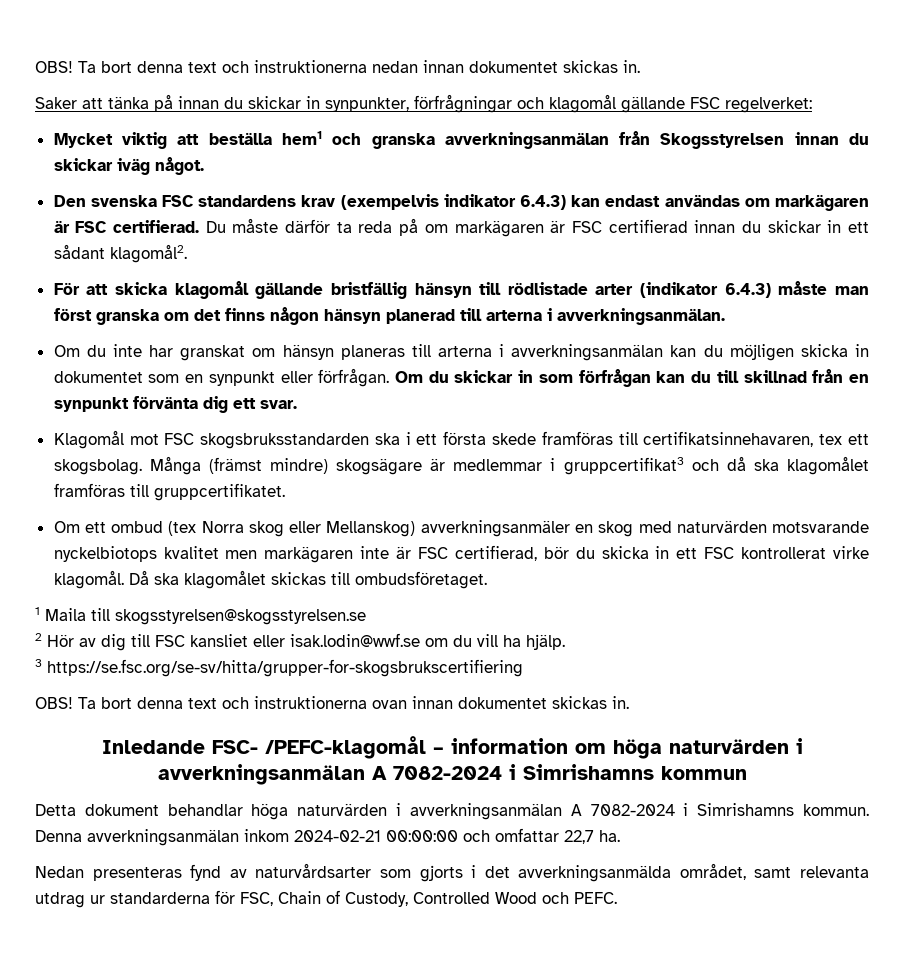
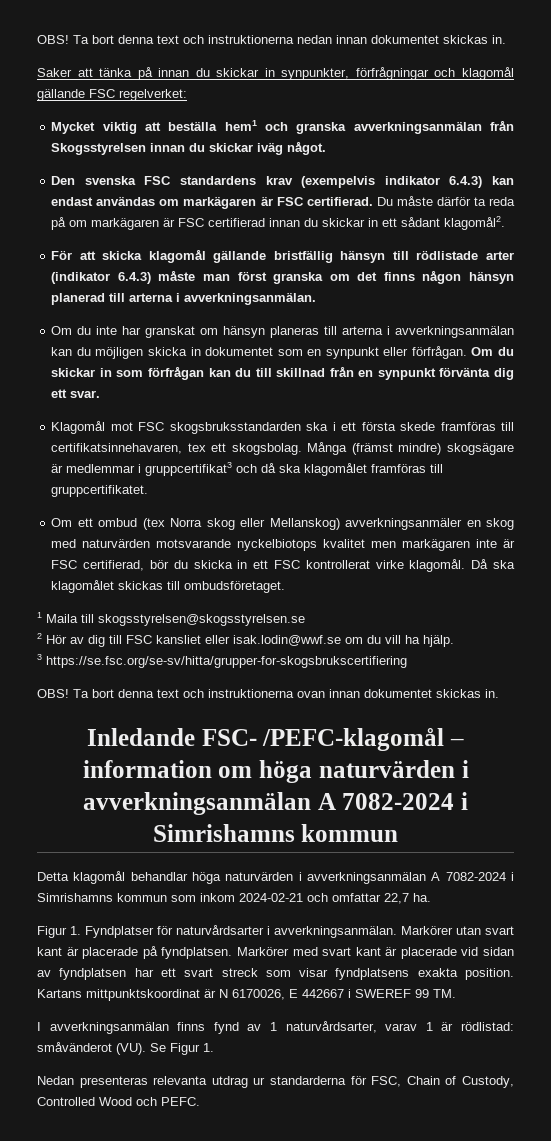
[84,804,159,816] dokument -> [73,871,126,884] klagomål
[803,804,870,816] [35,829,239,846] kommun. Denna avverkningsanmälan -> [117,893,196,902] kommun som
[386,830,458,842] 00:00:00 -> (303, 897) none
[35,863,792,882] Nedan presenteras fynd av naturvårdsarter som gjorts i det avverkningsanmälda området, samt -> [37,925,514,938] [37,946,514,959] [37,968,514,980] [37,989,456,1001] [37,1021,514,1034] [37,1042,214,1055] [37,1076,148,1088] Figur 1. Fyndplatser för naturvårdsarter i avverkningsanmälan. Markörer utan svart kant är placerade på fyndplatsen. Markörer med svart kant är placerade vid sidan av fyndplatsen har ett svart streck som visar fyndplatsens exakta position. Kartans mittpunktskoordinat är N 6170026, E 442667 i SWEREF 99 TM. // I avverkningsanmälan finns fynd av 1 naturvårdsarter, varav 1 är rödlistad: småvänderot (VU). Se Figur 1. // Nedan presenteras

